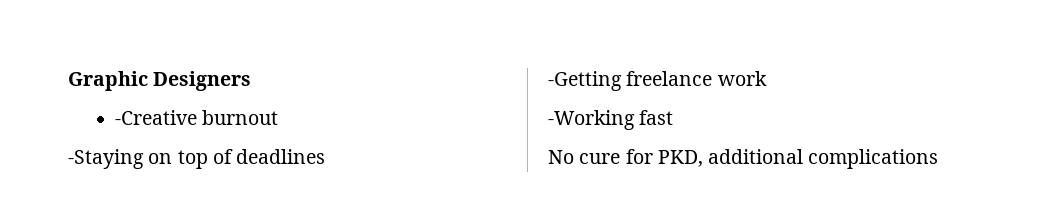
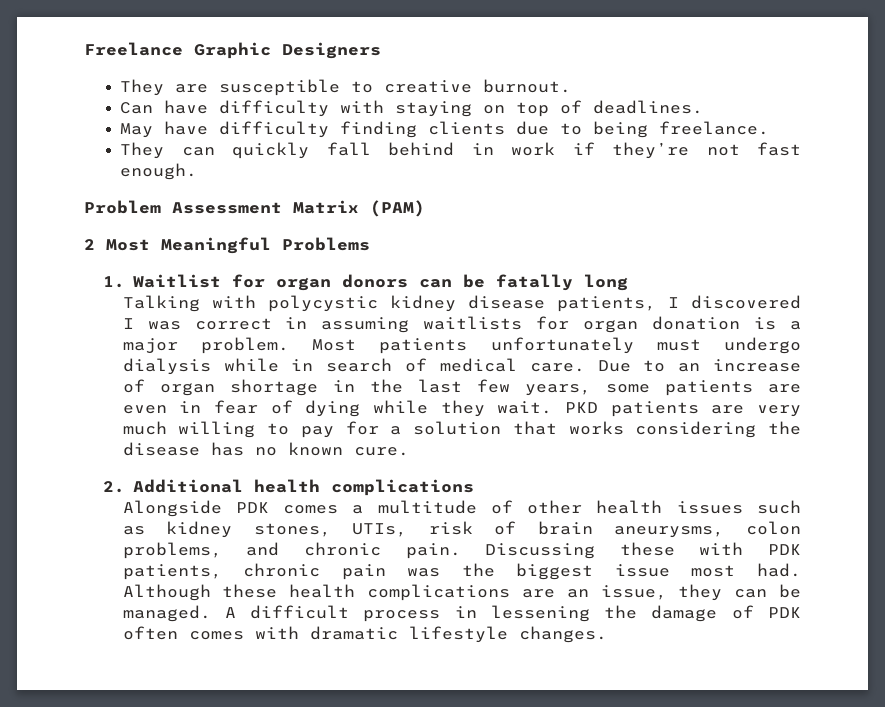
(68, 81) none -> [84,42,183,56] Freelance
[114,110,278,125] [68,149,326,169] [548,71,767,91] [548,110,674,130] [548,149,939,169] -Creative burnout // -Staying on top of deadlines // -Getting freelance work // -Working fast // No cure for PKD, additional complications -> [120,79,572,96] [120,100,704,117] [120,121,770,138] [120,142,802,159] [120,163,198,180] [84,200,425,217] [84,237,370,254] [103,274,629,291] [122,295,801,312] [122,316,801,333] [122,337,801,354] [122,358,801,375] [122,379,801,396] [122,400,801,417] [122,421,801,438] [122,442,409,456] [103,479,475,496] [122,500,802,517] [122,521,801,538] [122,542,801,559] [122,563,801,580] [122,584,802,601] [122,605,802,622] [122,626,607,643] They are susceptible to creative burnout. // Can have difficulty with staying on top of deadlines. // May have difficulty finding clients due to being freelance. // They can quickly fall behind in work if they’re not fast enough. // Problem Assessment Matrix (PAM) // 2 Most Meaningful Problems // 1. Waitlist for organ donors can be fatally long // Talking with polycystic kidney disease patients, I discovered I was correct in assuming waitlists for organ donation is a major problem. Most patients unfortunately must undergo dialysis while in search of medical care. Due to an increase of organ shortage in the last few years, some patients are even in fear of dying while they wait. PKD patients are very much willing to pay for a solution that works considering the disease has no known cure. // 2. Additional health complications // Alongside PDK comes a multitude of other health issues such as kidney stones, UTIs, risk of brain aneurysms, colon problems, and chronic pain. Discussing these with PDK patients, chronic pain was the biggest issue most had. Although these health complications are an issue, they can be managed. A difficult process in lessening the damage of PDK often comes with dramatic lifestyle changes.

